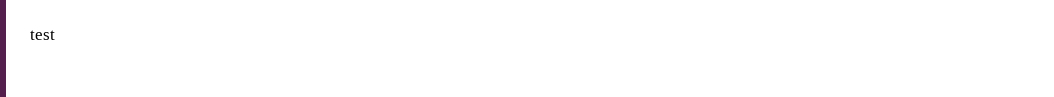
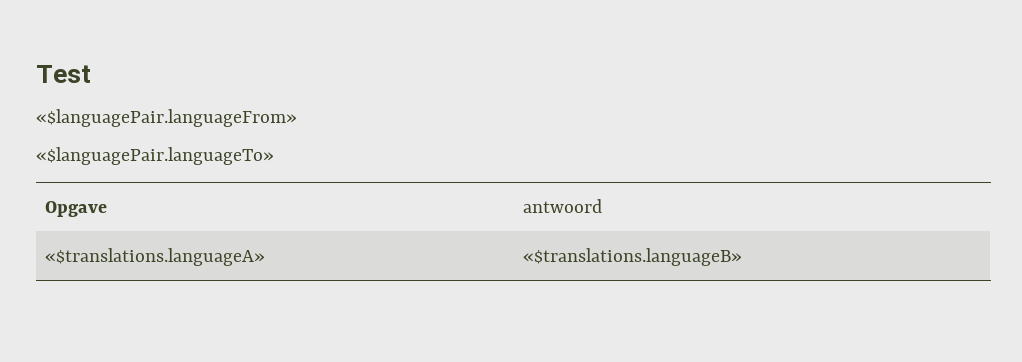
[30,30,55,40] test -> [36,65,91,83] [36,109,297,127] [36,147,274,165] [44,201,107,217] [522,199,602,213] [44,248,265,266] [522,248,742,266] Test // «$languagePair.languageFrom» // «$languagePair.languageTo» // Opgave | antwoord // «$translations.languageA» | «$translations.languageB»

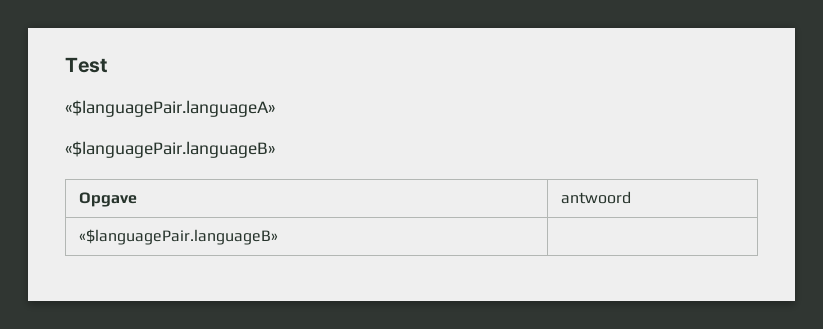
[36,109,297,127] [36,147,274,165] «$languagePair.languageFrom» // «$languagePair.languageTo» -> [65,100,275,117] [65,141,275,158] «$languagePair.languageA» // «$languagePair.languageB»
[44,248,265,266] [522,248,742,266] «$translations.languageA» | «$translations.languageB» -> [78,229,278,245] «$languagePair.languageB» |

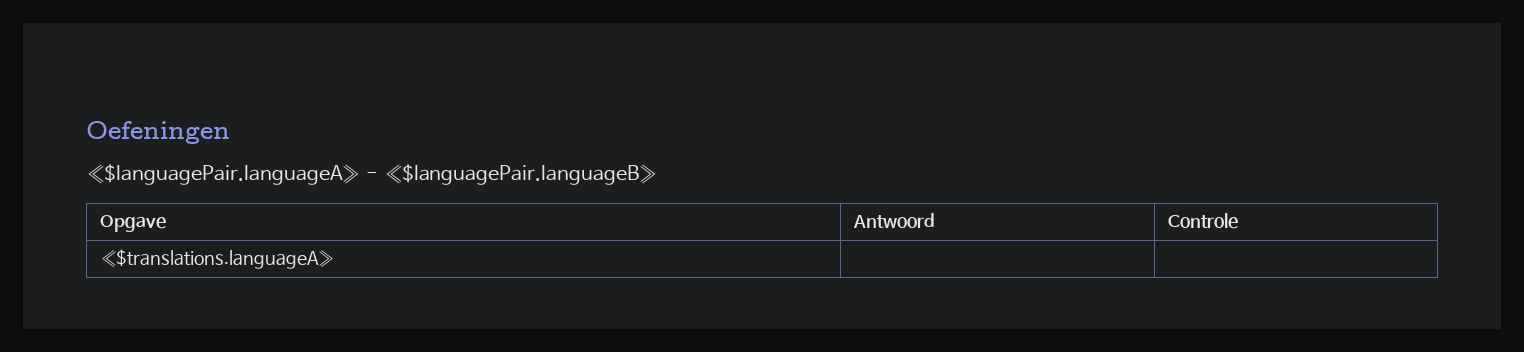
[65,57,107,73] Test -> [86,121,230,144] Oefeningen
(275, 108) // -> [366,172,379,180] -
[560,191,631,204] [78,229,278,245] antwoord // «$languagePair.languageB» -> [852,213,935,228] [1167,213,1238,229] [99,249,335,269] Antwoord | Controle // «$translations.languageA» |

